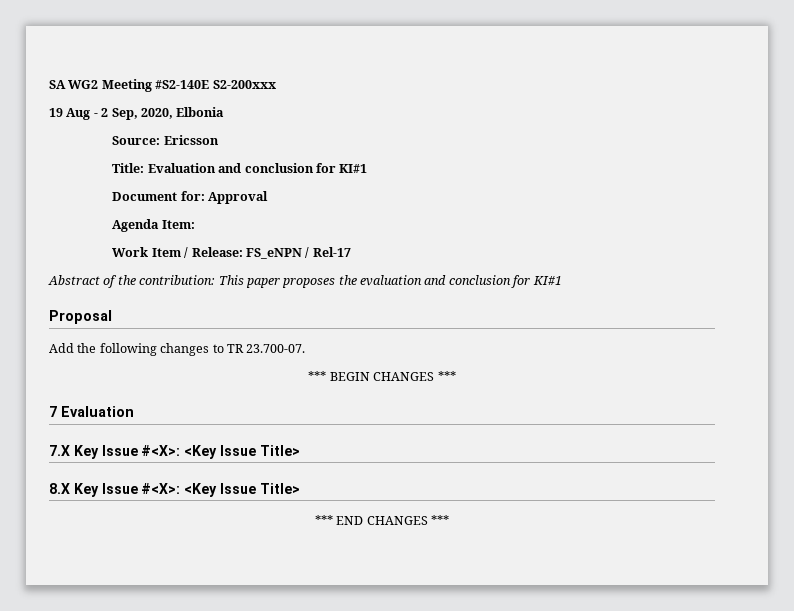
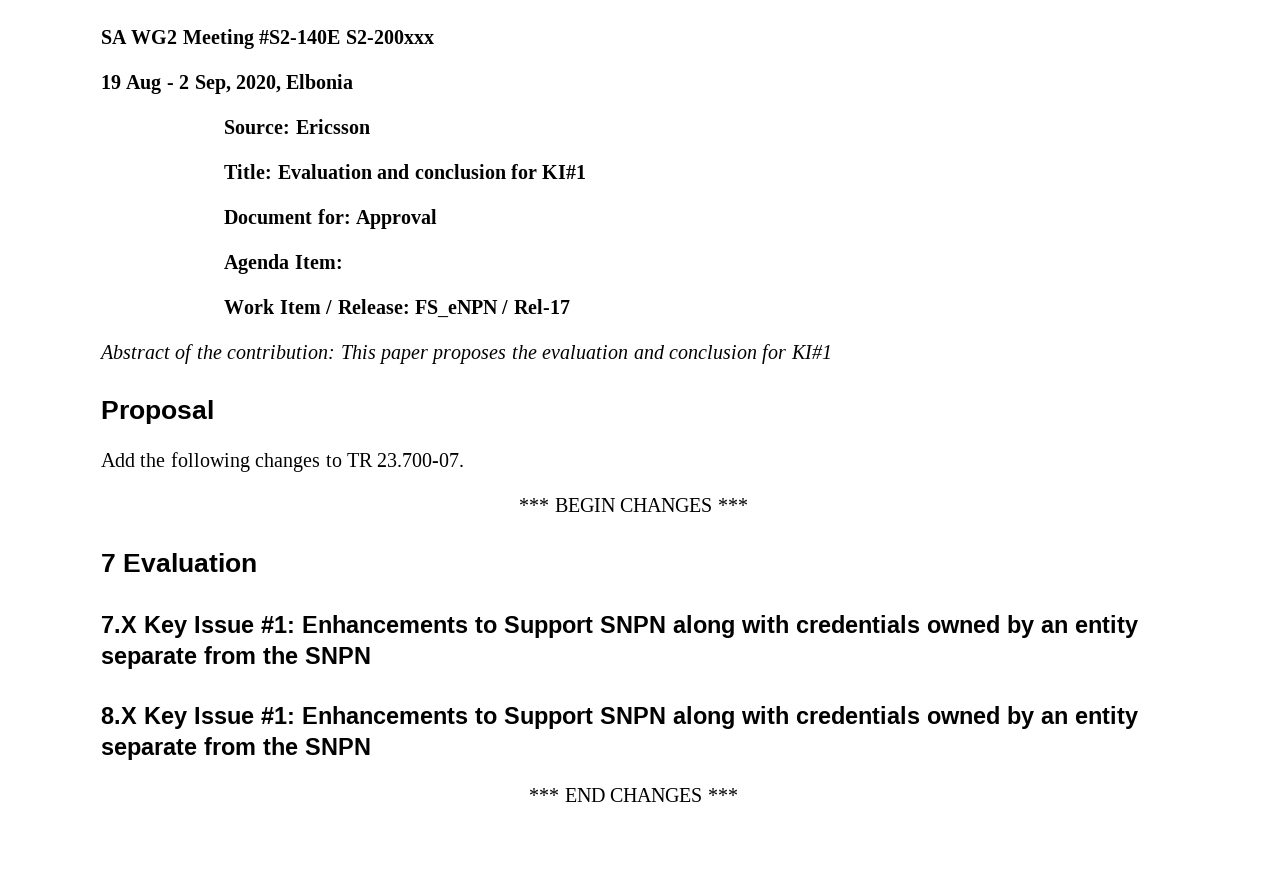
[141,445,300,459] [49,483,300,497] #<X>: <Key Issue Title> // 8.X Key Issue #<X>: <Key Issue Title> -> [261,615,1138,638] [101,646,371,669] [101,706,1138,729] [101,737,371,760] #1: Enhancements to Support SNPN along with credentials owned by an entity separate from the SNPN // 8.X Key Issue #1: Enhancements to Support SNPN along with credentials owned by an entity separate from the SNPN

